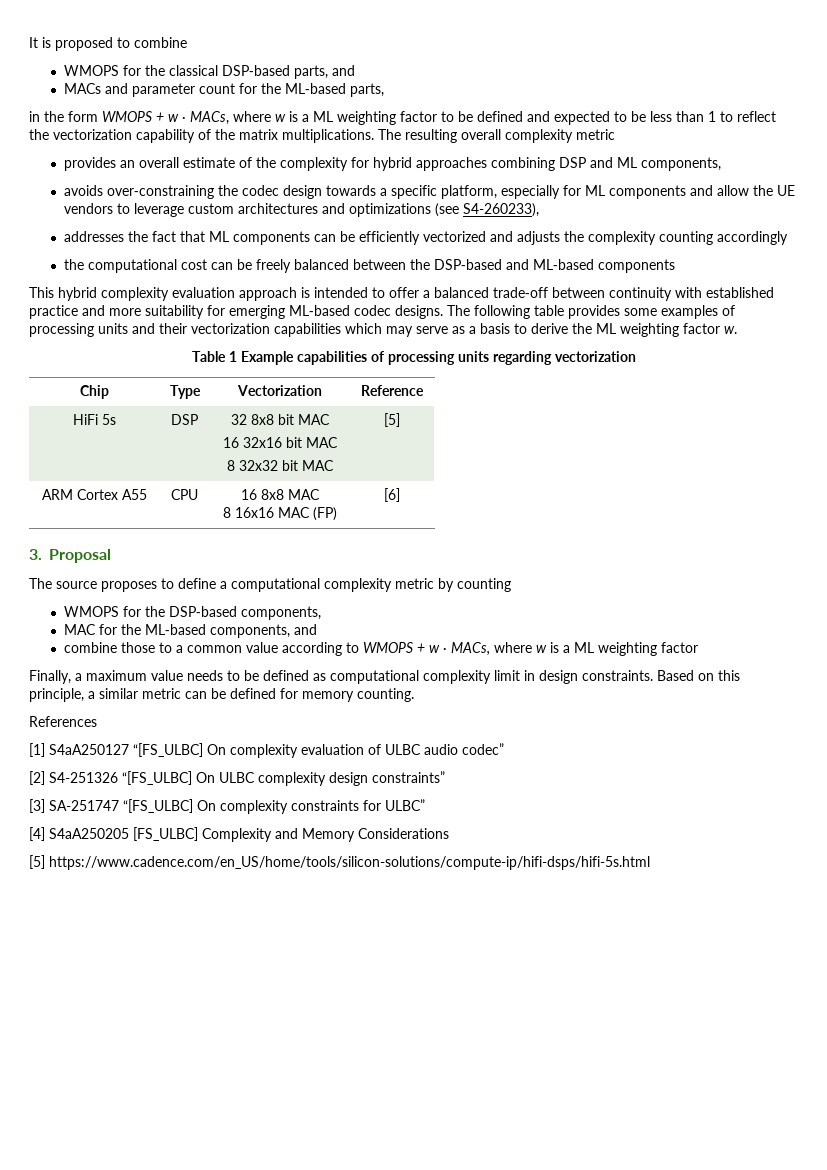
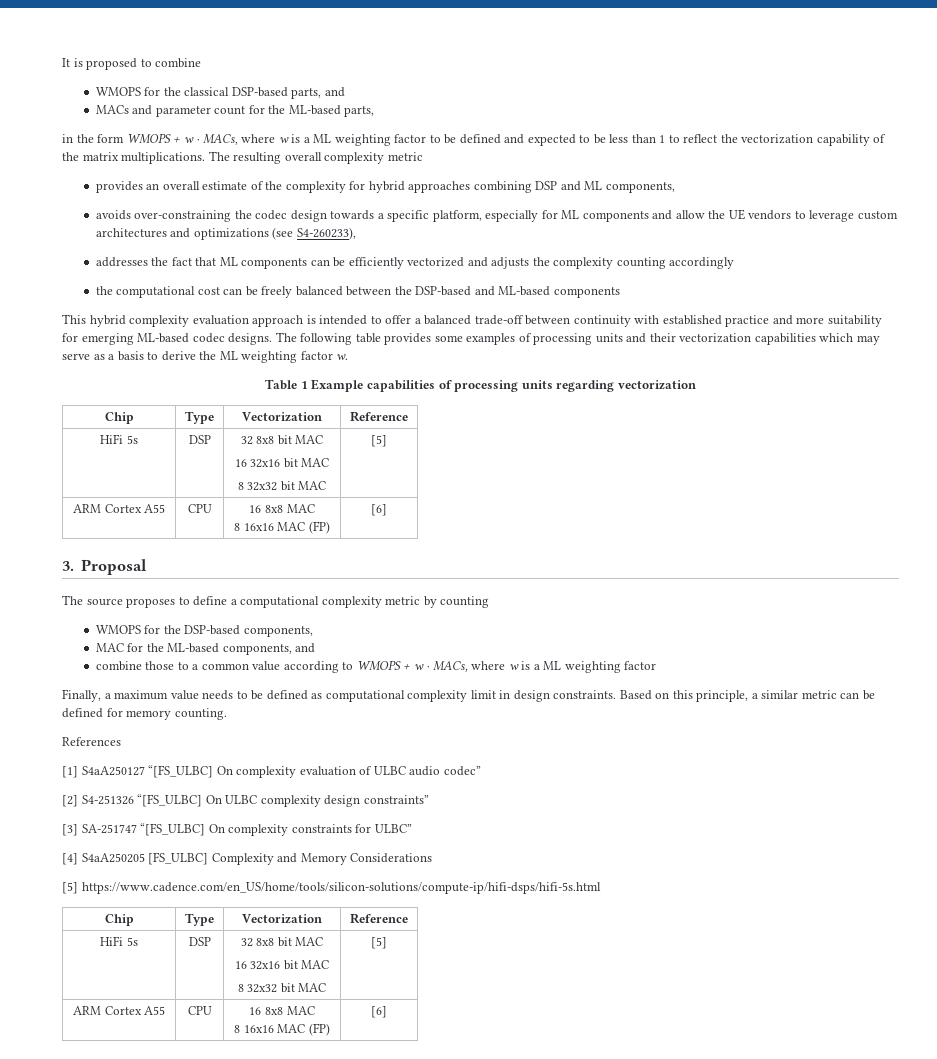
(650, 863) none -> [104,914,134,926] [185,913,214,926] [242,914,322,924] [350,913,408,924] [100,936,138,946] [188,937,211,946] [240,937,324,947] [234,960,330,970] [237,983,327,993] [371,937,387,949] [72,1006,166,1015] [187,1006,212,1015] [249,1006,315,1015] [234,1023,330,1036] [371,1006,387,1018] // Chip | Type | Vectorization | Reference // HiFi 5s | DSP | 32 8x8 bit MAC // 16 32x16 bit MAC // 8 32x32 bit MAC | [5] // ARM Cortex A55 | CPU | 16 8x8 MAC // 8 16x16 MAC (FP) | [6]

